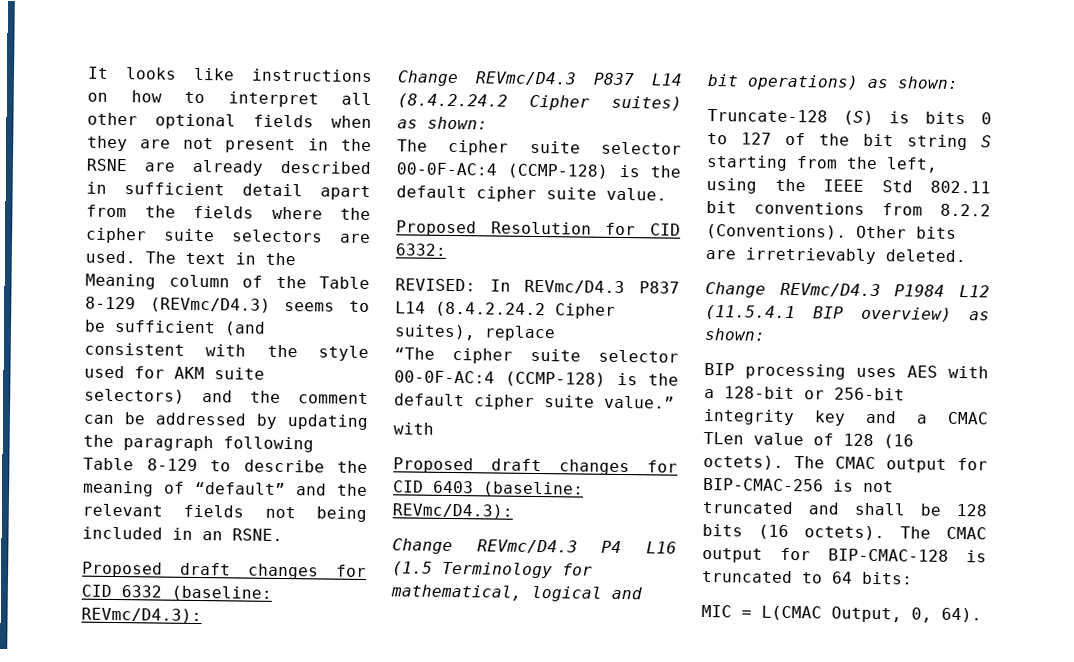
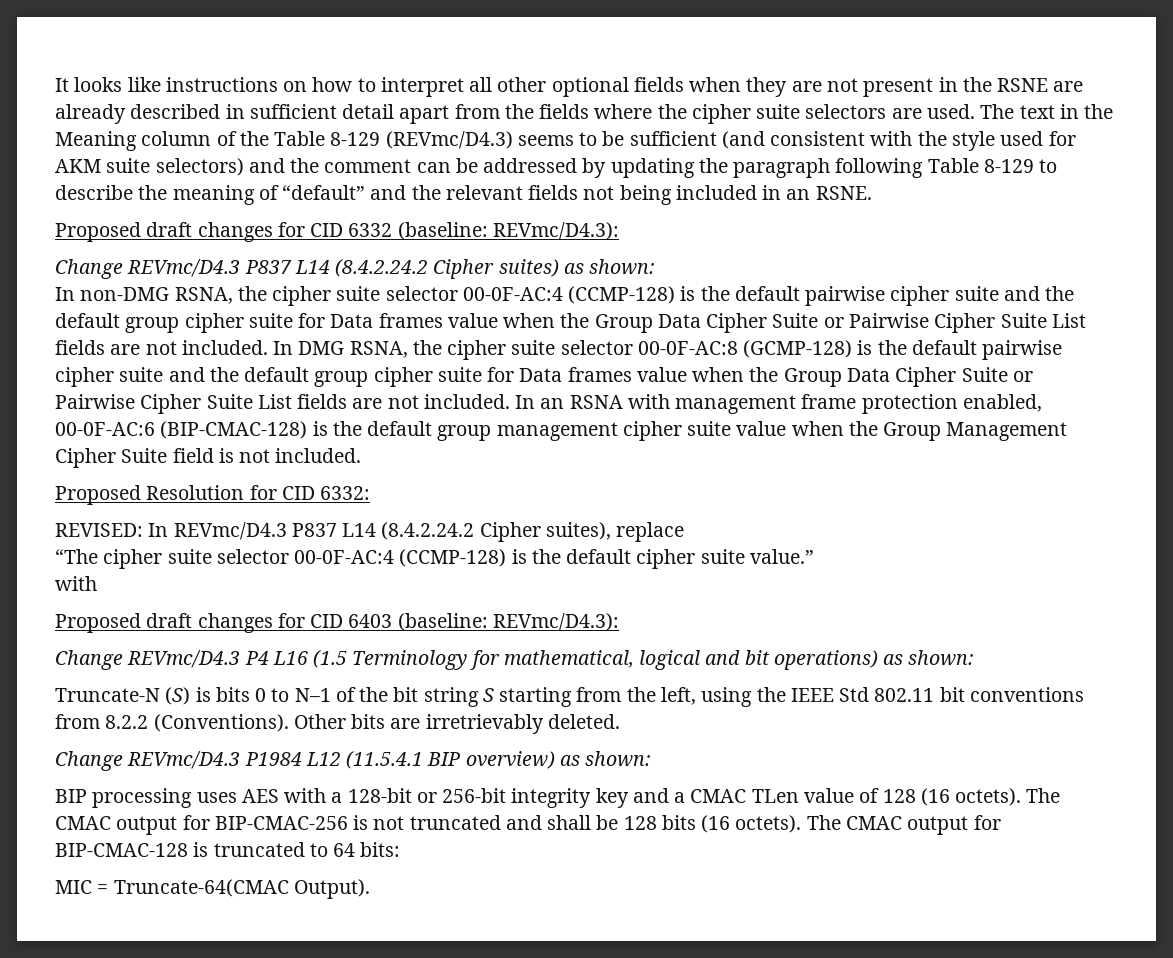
[397,139,682,156] [396,162,681,179] [396,185,667,202] The cipher suite selector 00-0F-AC:4 (CCMP-128) is the default cipher suite value. -> [55,286,1075,306] [55,313,1086,333] [55,340,1063,360] [55,367,1033,387] [55,394,1042,414] [55,421,1068,441] [55,448,362,468] In non-DMG RSNA, the cipher suite selector 00-0F-AC:4 (CCMP-128) is the default pairwise cipher suite and the default group cipher suite for Data frames value when the Group Data Cipher Suite or Pairwise Cipher Suite List fields are not included. In DMG RSNA, the cipher suite selector 00-0F-AC:8 (GCMP-128) is the default pairwise cipher suite and the default group cipher suite for Data frames value when the Group Data Cipher Suite or Pairwise Cipher Suite List fields are not included. In an RSNA with management frame protection enabled, 00-0F-AC:6 (BIP-CMAC-128) is the default group management cipher suite value when the Group Management Cipher Suite field is not included.
[707,109,828,123] Truncate-128 -> [55,688,160,702] Truncate-N
[741,132,772,145] 127 -> [294,688,331,702] N–1
[761,605,982,623] L(CMAC Output, 0, 64). -> [113,879,370,899] Truncate-64(CMAC Output).

